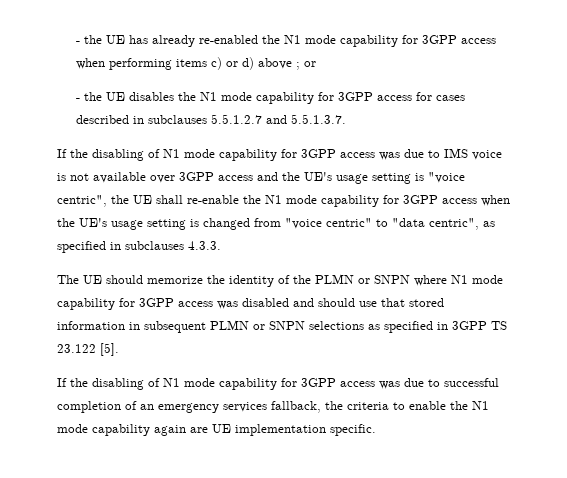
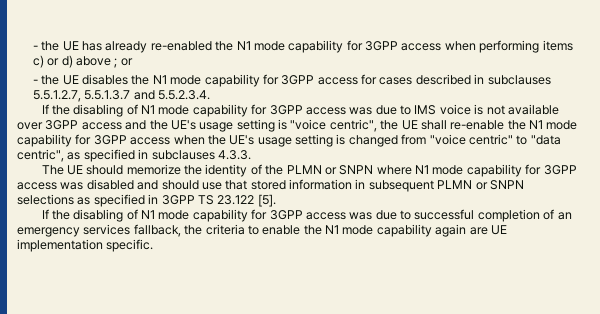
[211,114,347,124] 5.5.1.2.7 and 5.5.1.3.7. -> [32,90,211,102] 5.5.1.2.7, 5.5.1.3.7 and 5.5.2.3.4.

